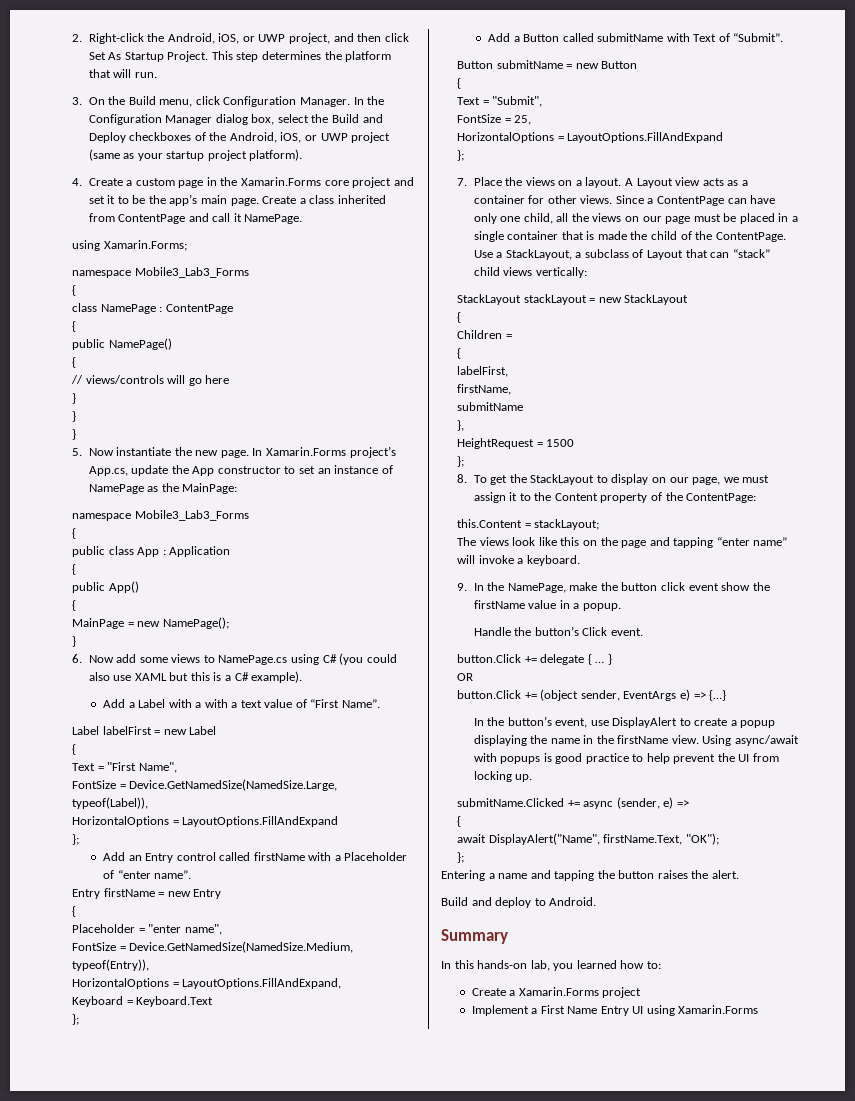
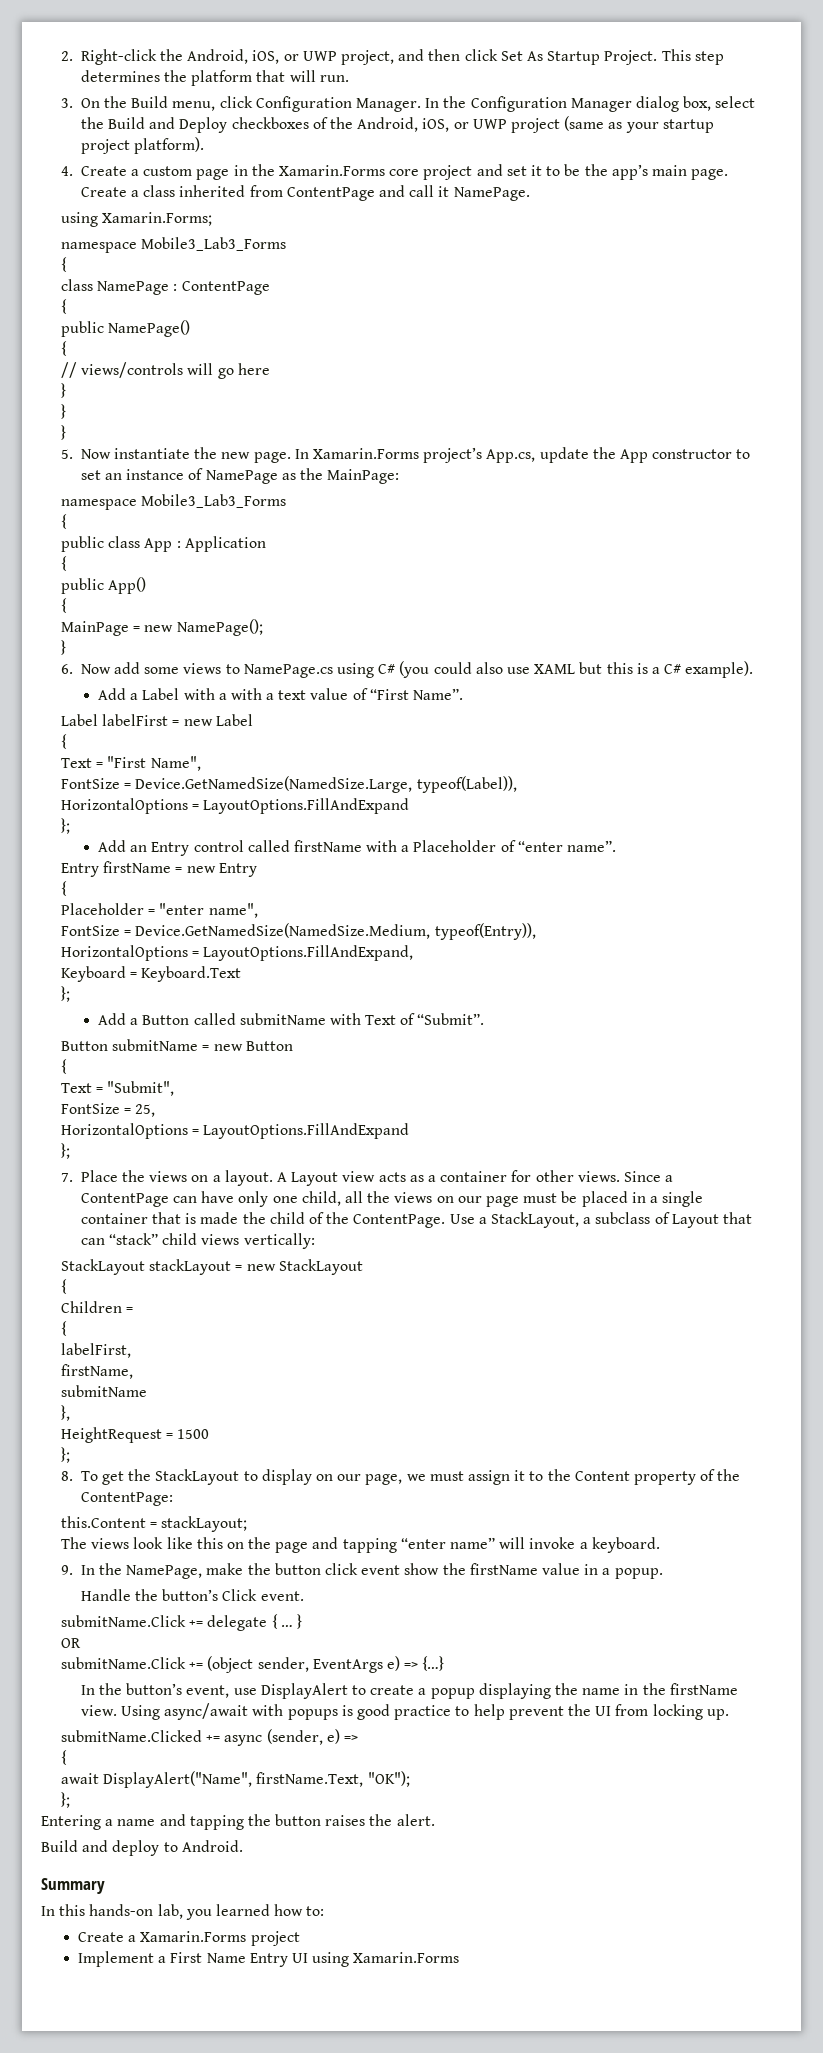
[457,654,522,663] button.Click -> [60,1615,186,1627] submitName.Click
[457,690,522,699] button.Click -> [60,1657,186,1669] submitName.Click

